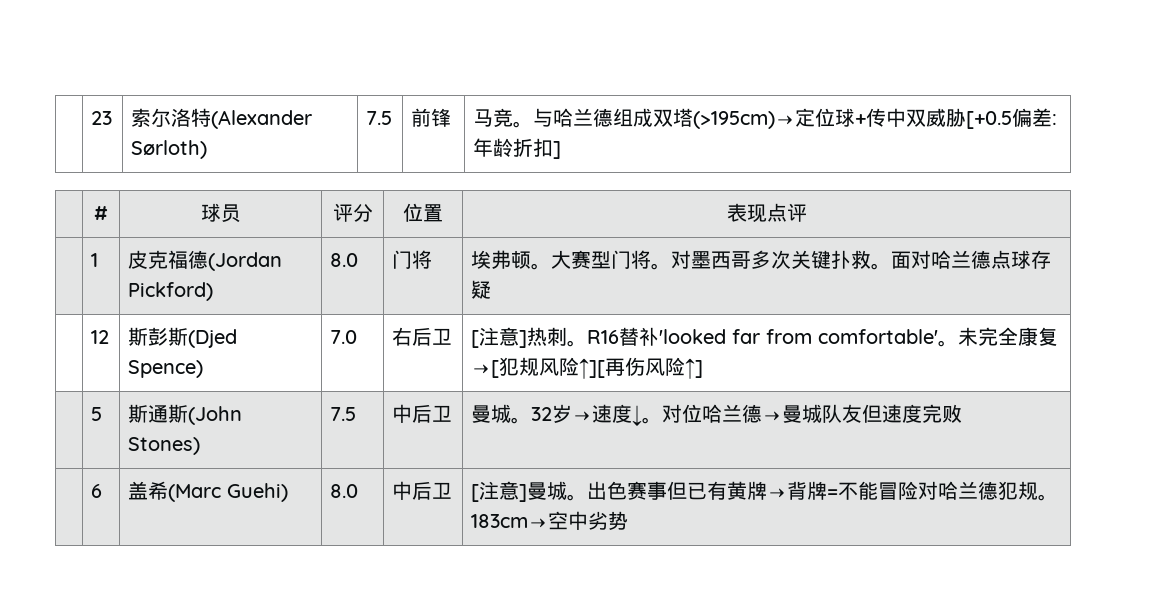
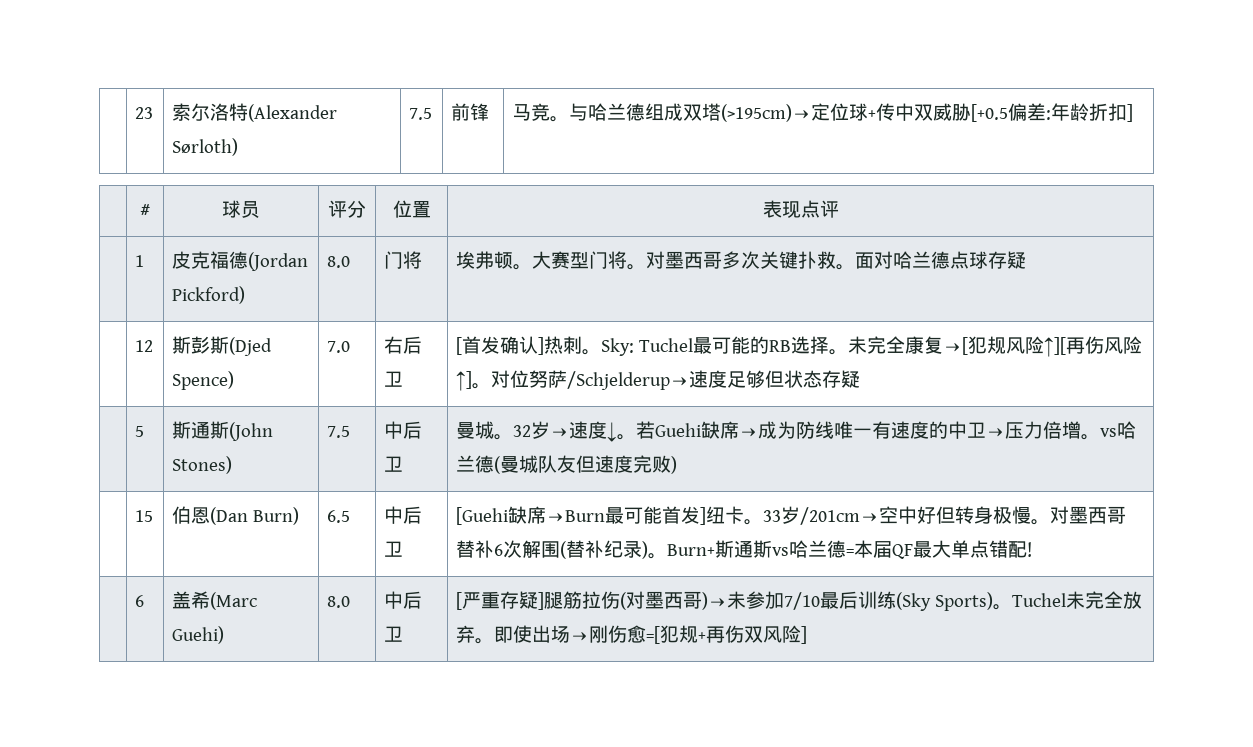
[478,327,519,346] 注意 -> [462,336,539,354] 首发确认
[586,327,938,346] R16替补'looked far from comfortable' -> [601,336,830,356] Sky: Tuchel最可能的RB选择
(703, 368) none -> [472,370,861,390] 。对位努萨/Schjelderup→速度足够但状态存疑
[661,404,782,423] 对位哈兰德→ -> [636,421,1137,440] [456,455,501,474] 若Guehi缺席→成为防线唯一有速度的中卫→压力倍增。vs哈兰德(
(962, 413) none -> [671,456,678,474] [135,510,154,522] [172,506,300,525] [327,510,351,523] [384,506,423,524] [384,541,404,557] [456,506,1127,525] [456,540,1033,559] ) // | 15 | 伯恩(Dan Burn) | 6.5 | 中后卫 | [Guehi缺席→Burn最可能首发]纽卡。33岁/201cm→空中好但转身极慢。对墨西哥替补6次解围(替补纪录)。Burn+斯通斯vs哈兰德=本届QF最大单点错配!
[478,481,1058,502] [470,511,628,530] 注意]曼城。出色赛事但已有黄牌→背牌=不能冒险对哈兰德犯规。183cm→空中劣势 -> [462,591,1143,611] [456,625,808,644] 严重存疑]腿筋拉伤(对墨西哥)→未参加7/10最后训练(Sky Sports)。Tuchel未完全放弃。即使出场→刚伤愈=[犯规+再伤双风险]

